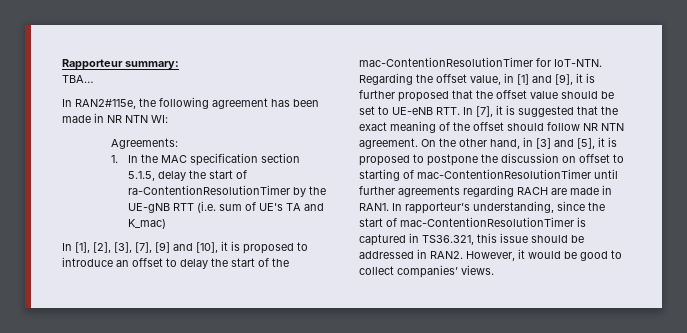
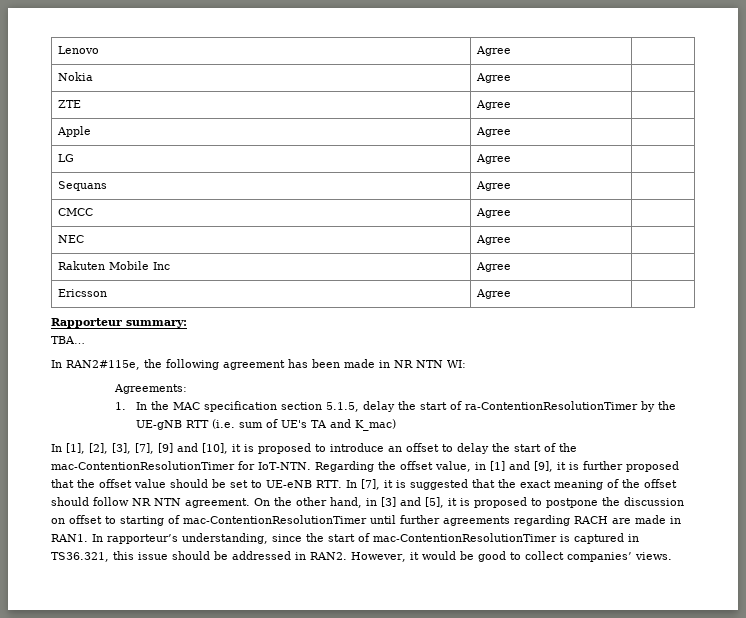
(62, 64) none -> [57,46,99,54] [475,46,511,56] [57,72,93,81] [475,73,511,83] [57,100,81,108] [475,100,511,110] [56,126,91,137] [475,127,511,137] [57,154,74,162] [475,154,511,164] [57,181,107,191] [475,181,511,191] [57,208,93,216] [475,208,511,218] [57,235,84,243] [475,235,511,245] [57,261,170,270] [475,262,511,272] [57,289,107,297] [475,289,511,299] Lenovo | Agree | // Nokia | Agree | // ZTE | Agree | // Apple | Agree | // LG | Agree | // Sequans | Agree | // CMCC | Agree | // NEC | Agree | // Rakuten Mobile Inc | Agree | // Ericsson | Agree | //

